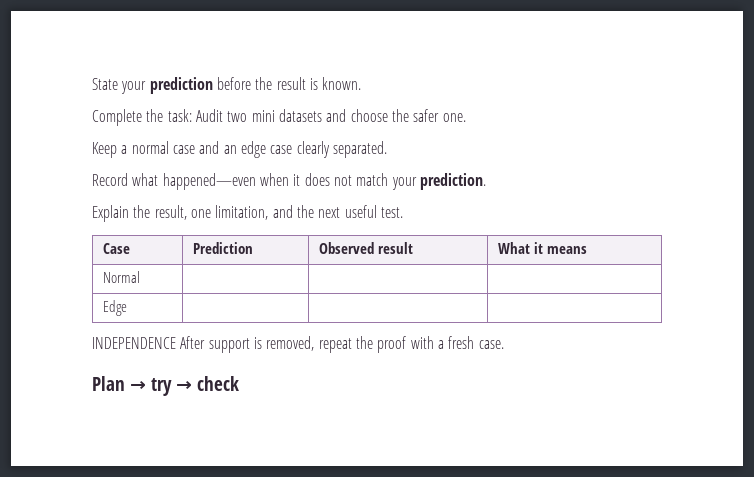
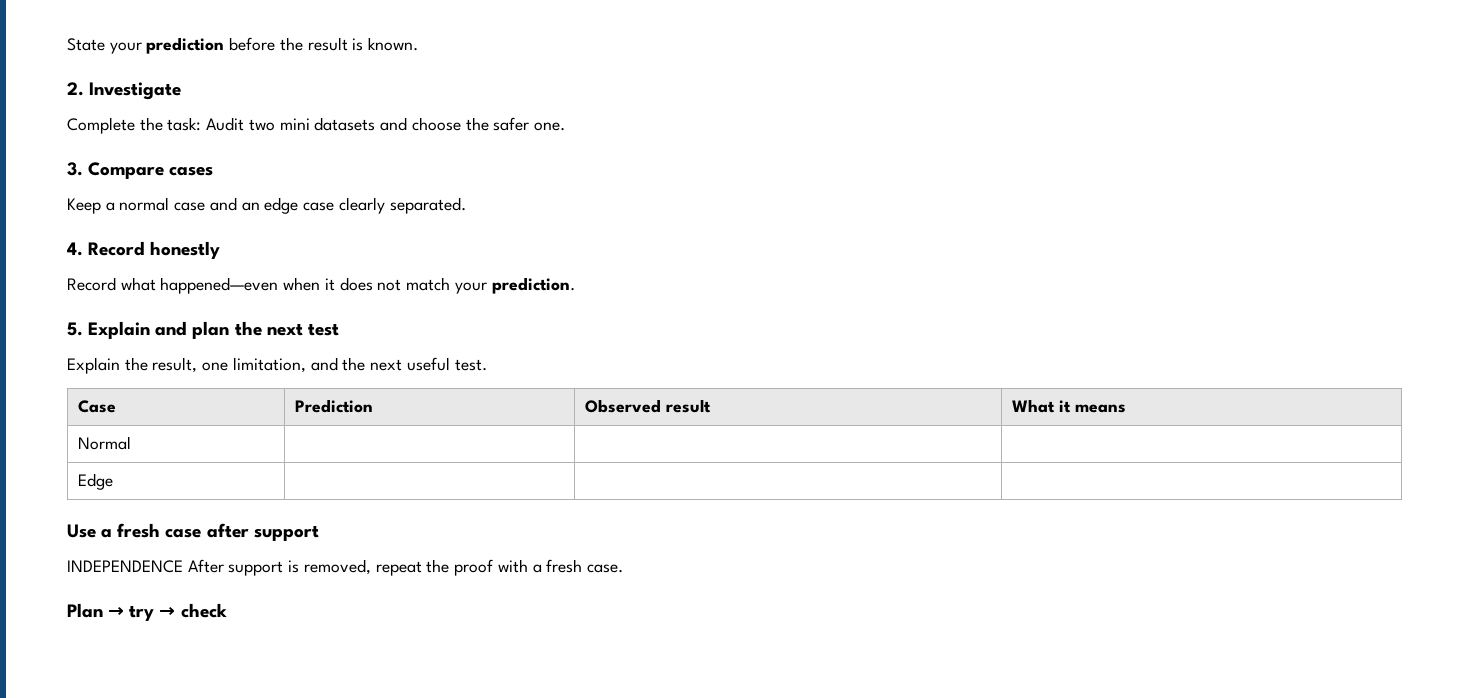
(362, 83) none -> [67,82,182,100] // 2. Investigate
(466, 117) none -> [67,162,214,179] // 3. Compare cases
(387, 149) none -> [67,241,221,259] // 4. Record honestly
(486, 181) none -> [67,321,339,339] // 5. Explain and plan the next test
(127, 308) none -> [67,523,319,541] // Use a fresh case after support

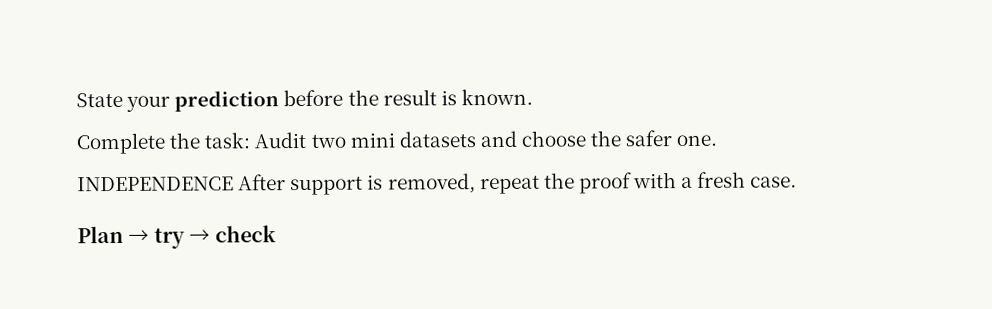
[67,82,182,100] // 2. Investigate -> (533, 97) none
[67,162,214,179] [67,197,466,214] [67,241,221,259] [67,277,575,294] [67,321,339,339] [67,357,487,374] [77,400,116,413] [294,399,373,413] [584,399,711,413] [1011,399,1126,413] [77,436,131,450] [77,473,113,490] [67,523,319,541] // 3. Compare cases // Keep a normal case and an edge case clearly separated. // 4. Record honestly // Record what happened—even when it does not match your prediction. // 5. Explain and plan the next test // Explain the result, one limitation, and the next useful test. // Case | Prediction | Observed result | What it means // Normal | | | // Edge | | | // Use a fresh case after support -> (718, 140) none

